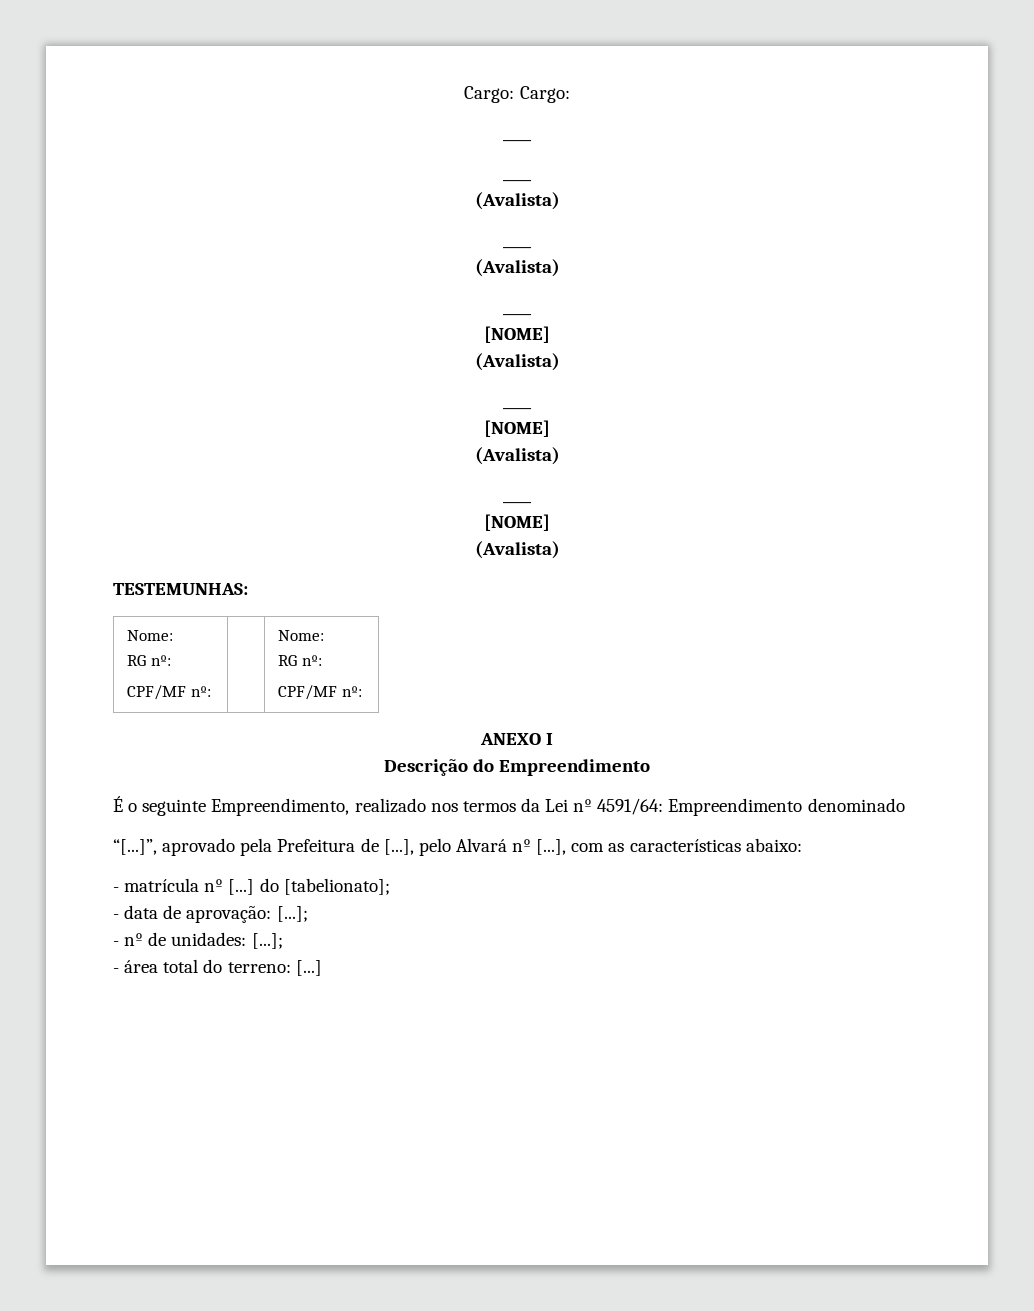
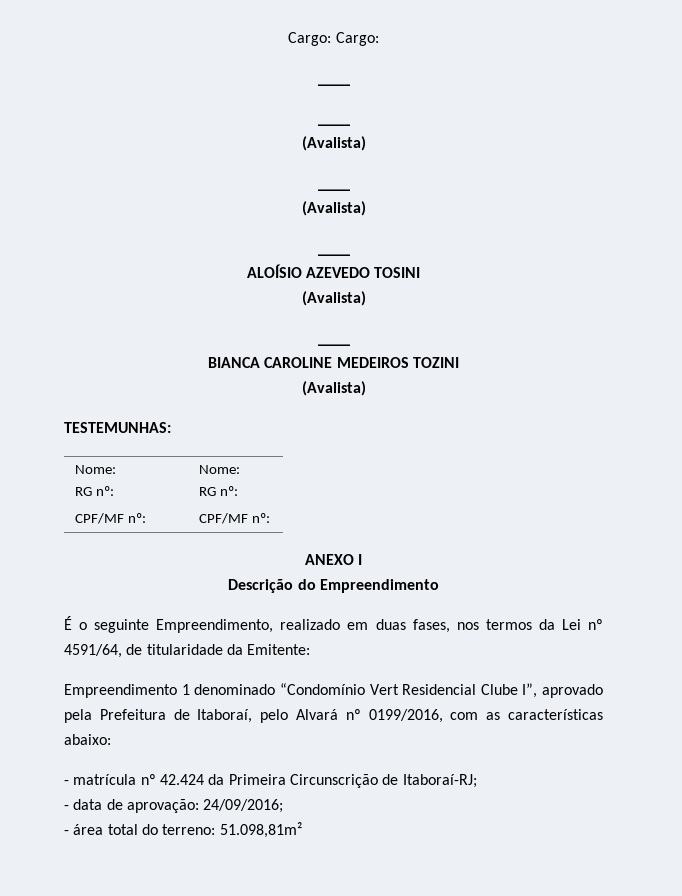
[484,326,550,343] [474,353,560,371] [503,407,532,410] [484,420,550,437] [474,447,560,465] [503,501,532,504] [484,514,550,531] [NOME] // (Avalista) // ____ // [NOME] // (Avalista) // ____ // [NOME] -> [246,264,421,278] [301,291,366,306] [317,343,350,346] [208,357,459,368] ALOÍSIO AZEVEDO TOSINI // (Avalista) // ____ // BIANCA CAROLINE MEDEIROS TOZINI
(426, 805) none -> [347,619,450,633] em duas fases,
[597,798,905,816] [113,839,157,855] 4591/64: Empreendimento denominado // “[...]”, -> [64,644,311,658] [64,683,538,698] 4591/64, de titularidade da Emitente: // Empreendimento 1 denominado “Condomínio Vert Residencial Clube I”,
[383,839,414,855] [...], -> [197,709,253,723] Itaboraí,
[536,839,567,855] [...], -> [368,709,443,723] 0199/2016,
[228,878,390,895] [113,905,308,923] [113,932,283,949] [...] do [tabelionato]; // - data de aprovação: [...]; // - nº de unidades: [...]; -> [159,774,477,788] [64,799,284,813] 42.424 da Primeira Circunscrição de Itaboraí-RJ; // - data de aprovação: 24/09/2016;
[295,960,322,976] [...] -> [219,822,302,838] 51.098,81m²

